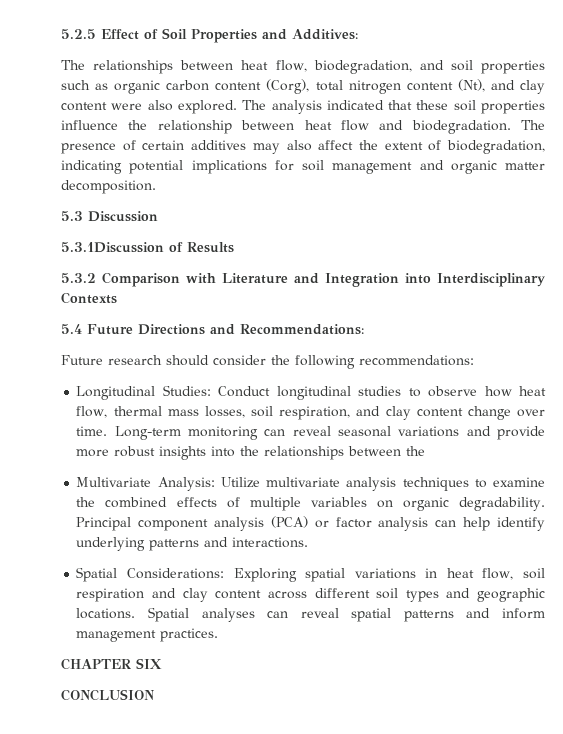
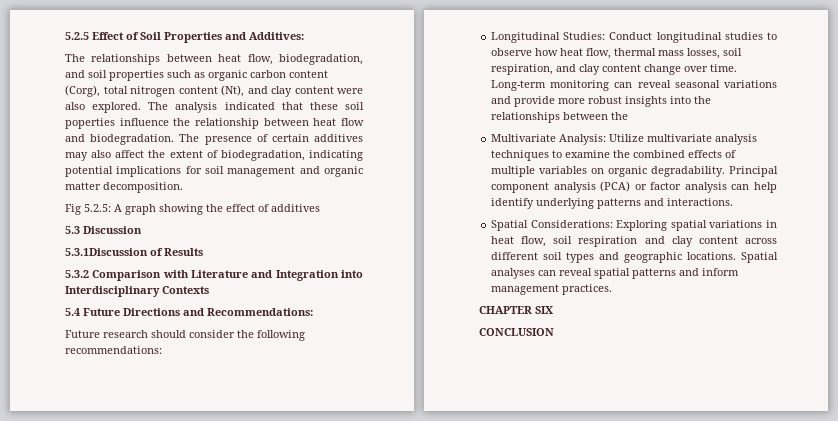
[481,100,545,114] properties -> [65,118,115,129] poperties
(156, 187) none -> [65,204,320,215] // Fig 5.2.5: A graph showing the effect of additives

